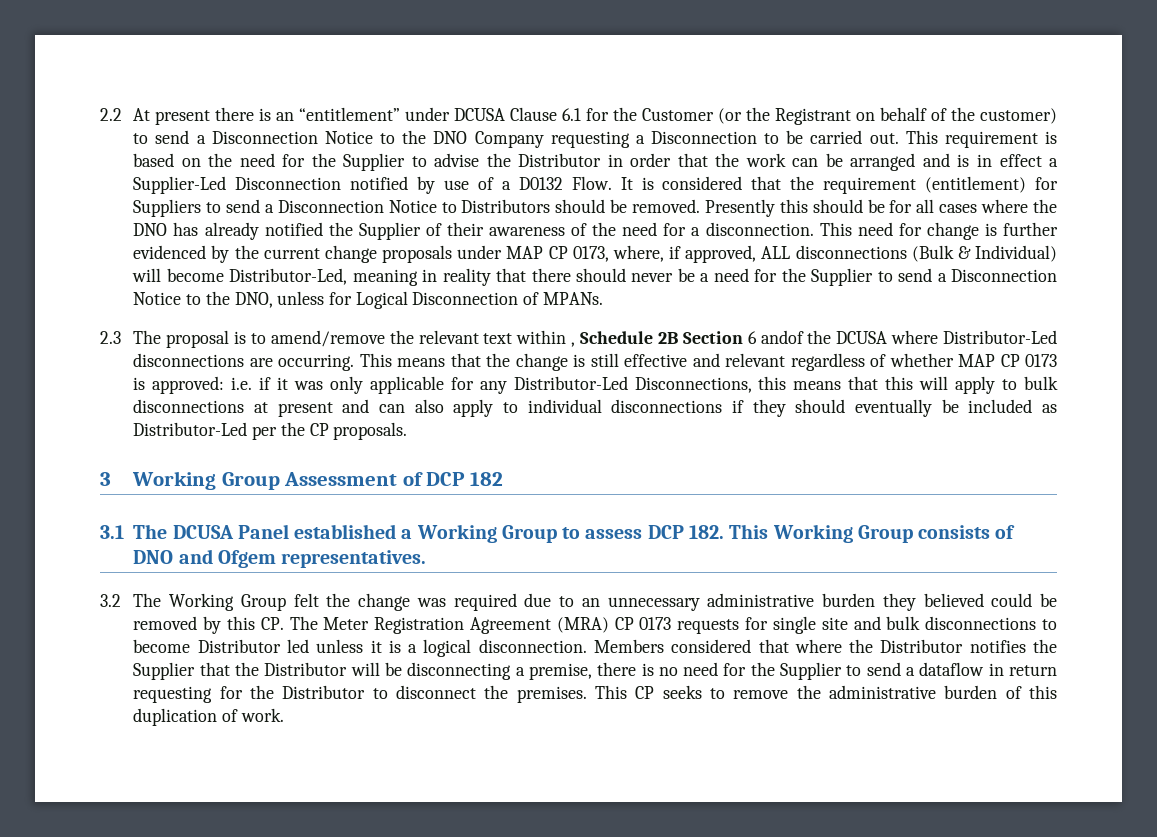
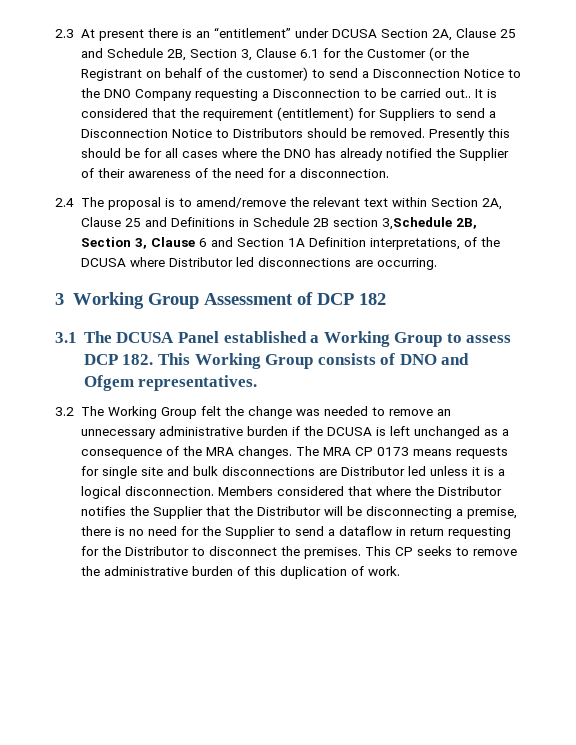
[100,108,122,121] 2.2 -> [55,29,74,38] 2.3
(506, 114) none -> [380,28,516,41] [80,48,252,61] Section 2A, Clause 25 and Schedule 2B, Section 3,
[869,130,1058,148] [133,153,1058,171] [133,176,612,194] out. This requirement is based on the need for the Supplier to advise the Distributor in order that the work can be arranged and is in effect a Supplier-Led Disconnection notified by use of a D0132 Flow. -> [444,89,471,98] out..
[819,222,1058,240] [133,245,1057,263] [132,268,1057,286] [133,291,603,309] [100,331,121,344] This need for change is further evidenced by the current change proposals under MAP CP 0173, where, if approved, ALL disconnections (Bulk & Individual) will become Distributor-Led, meaning in reality that there should never be a need for the Supplier to send a Disconnection Notice to the DNO, unless for Logical Disconnection of MPANs. // 2.3 -> [55,198,74,207] // 2.4
[571,330,804,347] , Schedule 2B Section 6 andof -> [430,198,502,210] [80,217,477,230] [80,237,477,250] Section 2A, Clause 25 and Definitions in Schedule 2B section 3,Schedule 2B, Section 3, Clause 6 and Section 1A Definition interpretations, of
[943,330,1057,344] Distributor-Led -> [168,257,254,267] Distributor led
[359,353,1057,371] [133,376,1059,394] [133,399,1058,417] [133,422,408,440] This means that the change is still effective and relevant regardless of whether MAP CP 0173 is approved: i.e. if it was only applicable for any Distributor-Led Disconnections, this means that this will apply to bulk disconnections at present and can also apply to individual disconnections if they should eventually be included as Distributor-Led per the CP proposals. -> (437, 264) none
[453,593,575,611] required due to -> [323,406,433,416] needed to remove
[882,593,1057,611] [133,616,672,634] they believed could be removed by this CP. The Meter Registration Agreement (MRA) CP 0173 -> [291,426,509,439] [80,446,452,459] if the DCUSA is left unchanged as a consequence of the MRA changes. The MRA CP 0173 means
[1042,619,1057,630] [133,639,191,653] to become -> [318,469,337,476] are

